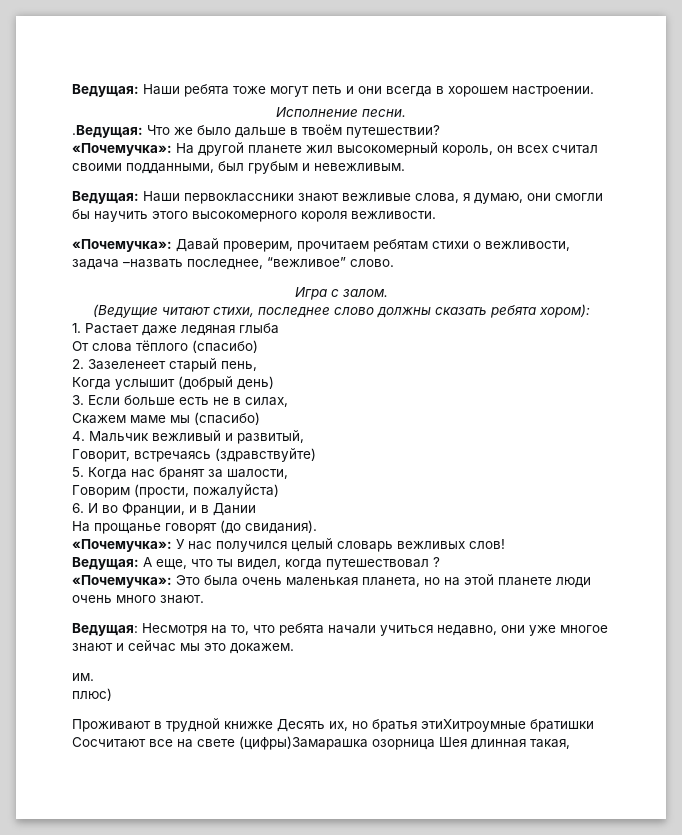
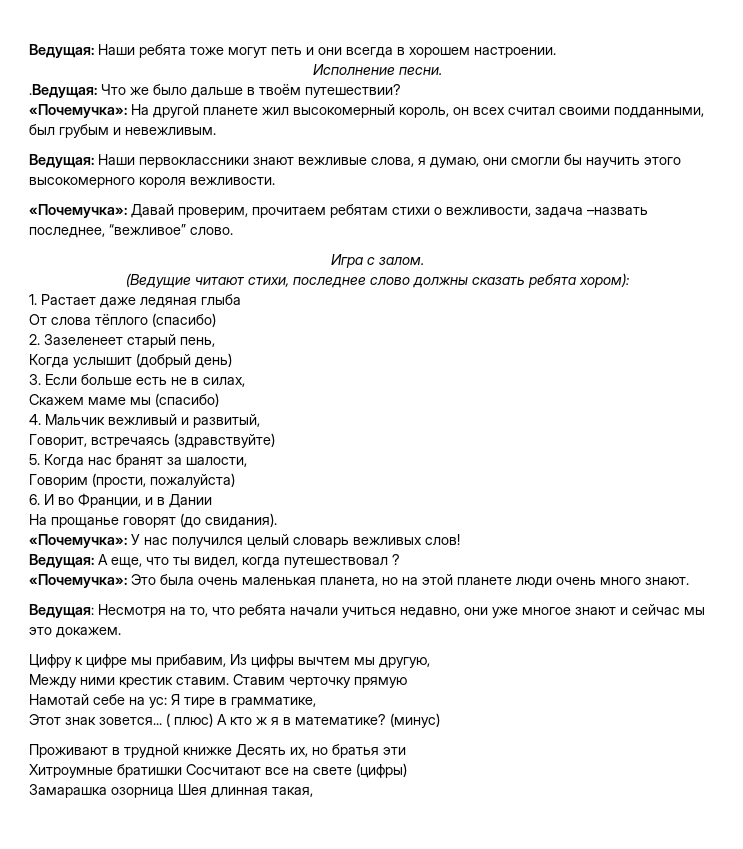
[72,673,94,681] [72,688,112,701] им. // плюс) -> [29,654,430,668] [29,674,407,688] [29,694,316,708] [29,713,440,728] Цифру к цифре мы прибавим, Из цифры вычтем мы другую, // Между ними крестик ставим. Ставим черточку прямую // Намотай себе на ус: Я тире в грамматике, // Этот знак зовется... ( плюс) А кто ж я в математике? (минус)
[421,719,526,732] этиХитроумные -> [383,747,406,755] [29,764,113,778] эти // Хитроумные
[239,736,368,750] (цифры)Замарашка -> [356,763,407,778] [29,784,107,798] (цифры) // Замарашка

